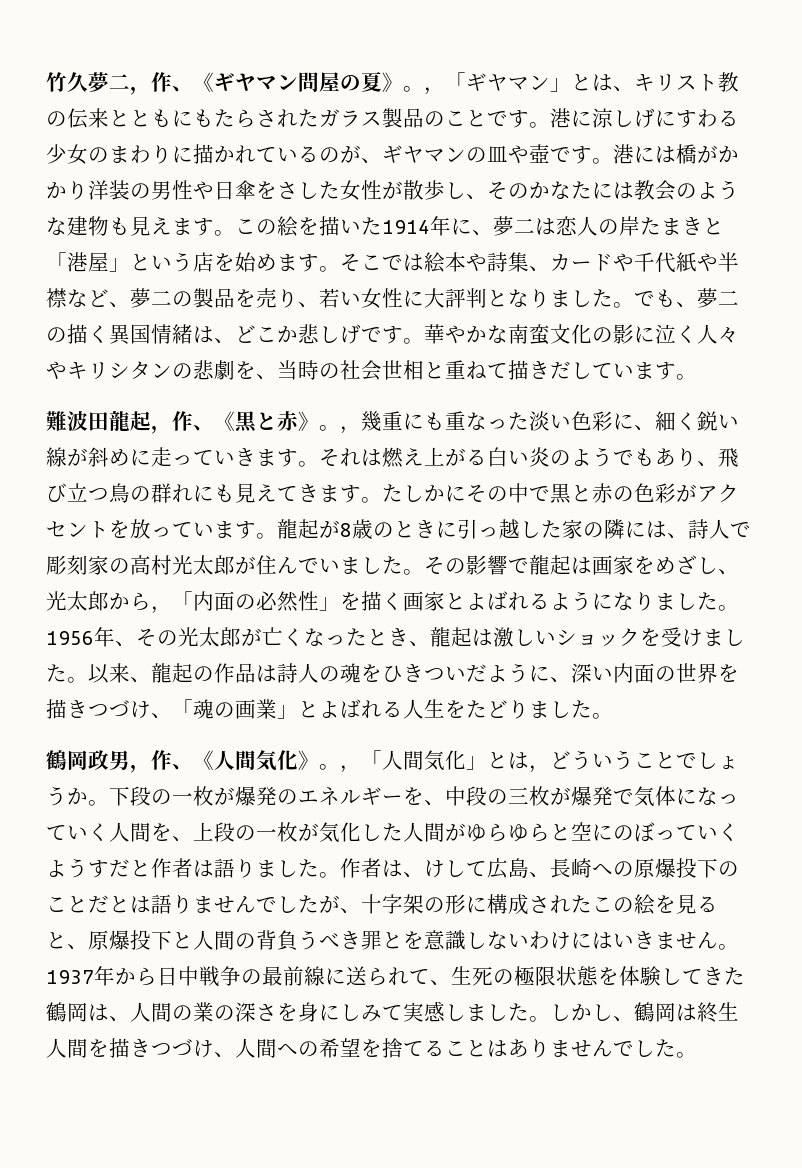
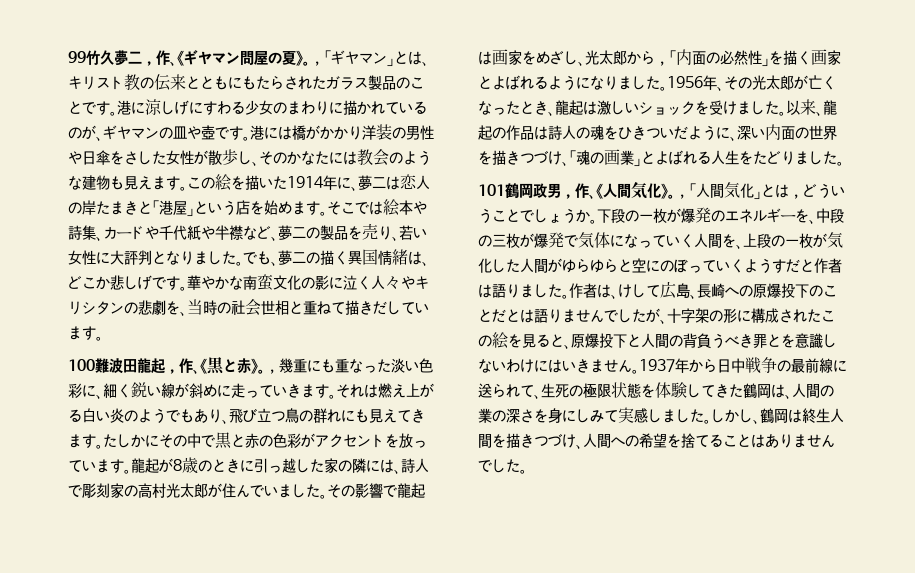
(46, 82) none -> [68,51,86,63] 99
(697, 377) none -> [68,359,95,371] 100
(613, 716) none -> [478,184,505,196] 101

